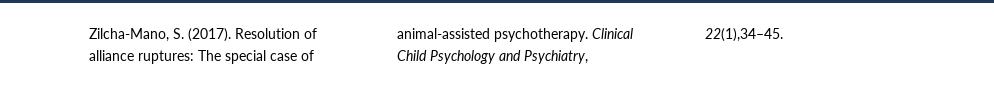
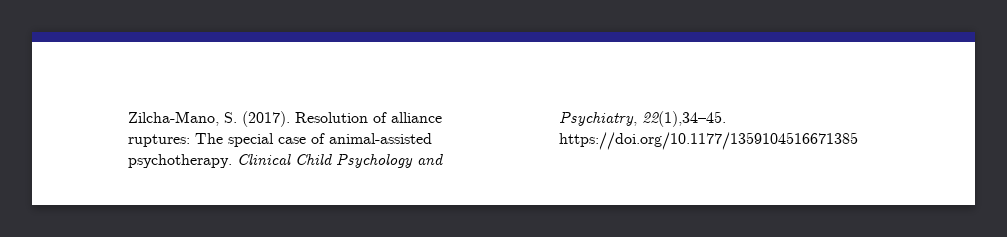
(784, 35) none -> [559,132,859,150] https://doi.org/10.1177/1359104516671385

